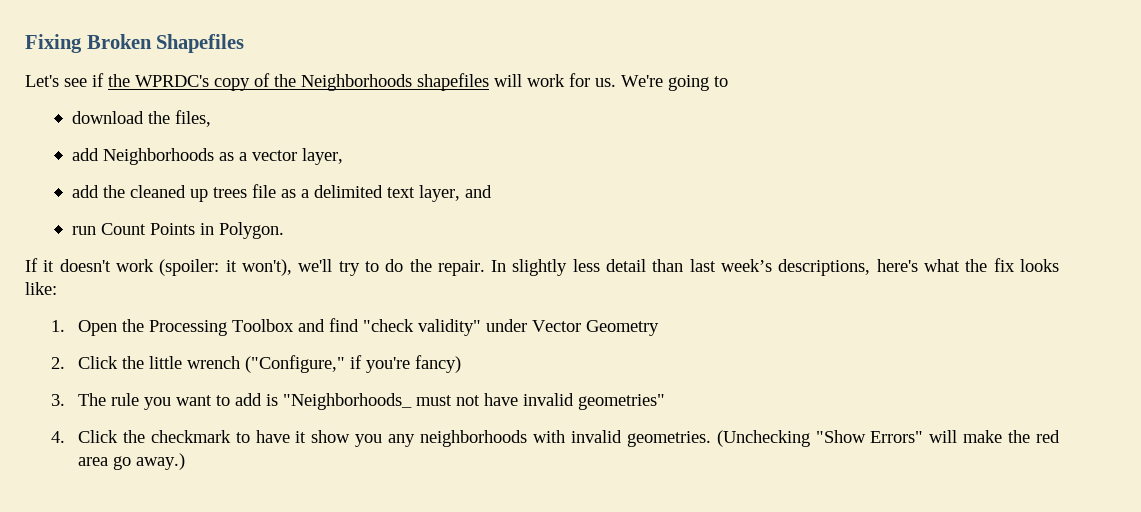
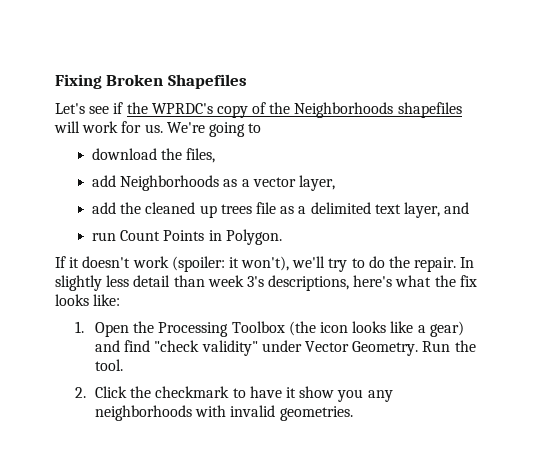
[689,259,773,272] last week’s -> [207,275,264,287] week 3's
(294, 325) none -> [288,321,464,337] (the icon looks like a gear)
[585,320,659,336] [51,355,461,373] [51,393,665,410] [51,431,66,443] Geometry // 2. Click the little wrench ("Configure," if you're fancy) // 3. The rule you want to add is "Neighborhoods_ must not have invalid geometries" // 4. -> [352,340,476,356] [95,359,124,371] [75,387,87,398] Geometry. Run the tool. // 2.
[716,430,1060,447] [77,453,185,470] (Unchecking "Show Errors" will make the red area go away.) -> (353, 413) none

